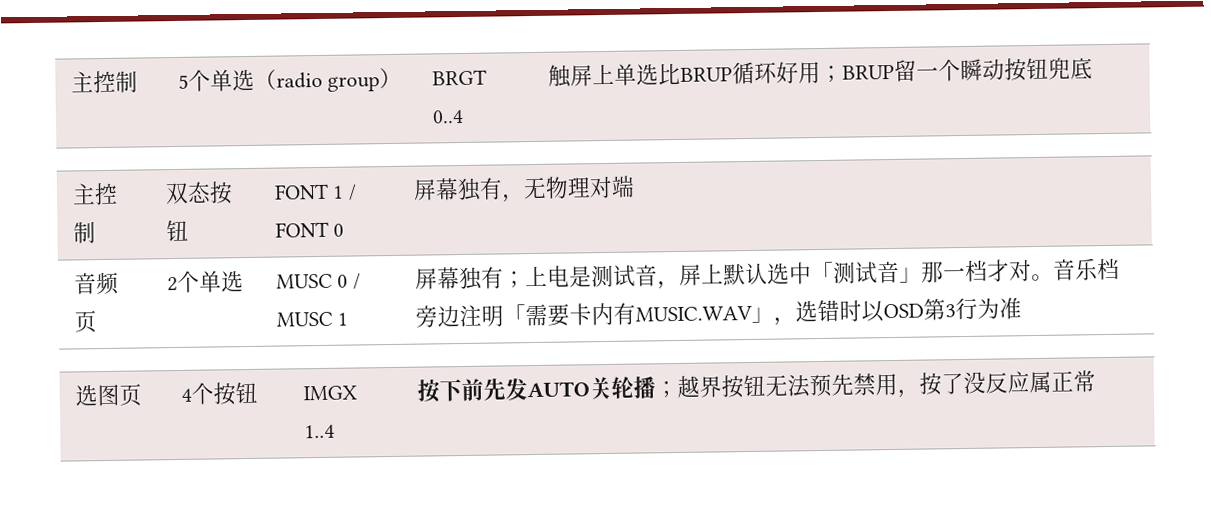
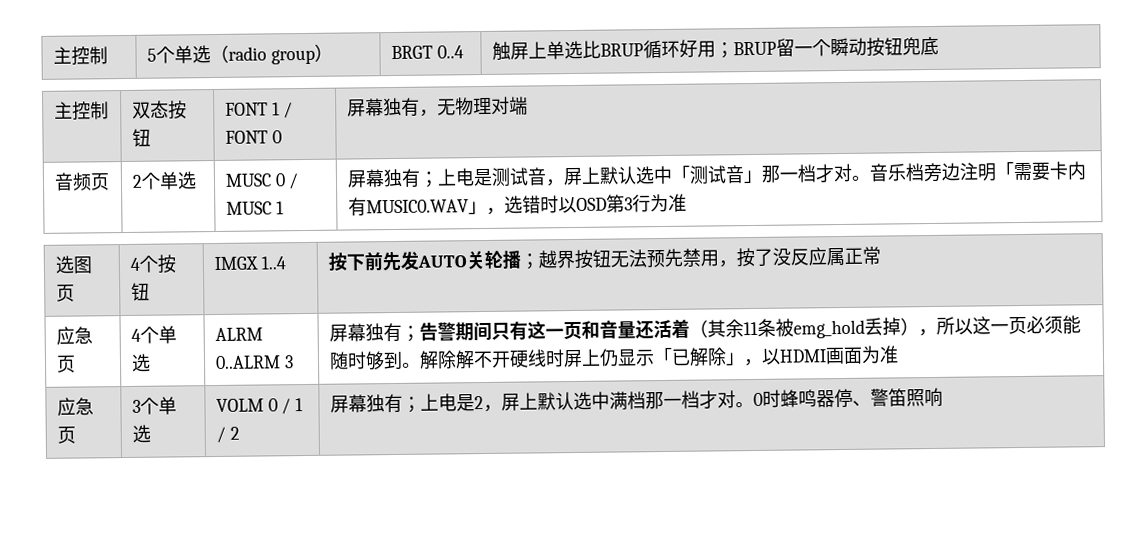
[634,305,752,322] MUSIC.WAV -> [365,199,469,214] MUSIC0.WAV
(1096, 381) none -> [55,326,93,345] [55,355,76,373] [130,325,177,344] [130,353,151,372] [214,327,263,342] [214,355,294,370] [328,315,1081,343] [328,345,899,371] [56,397,94,416] [56,426,76,444] [131,396,177,415] [131,424,151,443] [215,398,304,415] [215,426,240,444] [329,387,943,414] // 应急页 | 4个单选 | ALRM 0..ALRM 3 | 屏幕独有；告警期间只有这一页和音量还活着（其余11条被emg_hold丢掉），所以这一页必须能随时够到。解除解不开硬线时屏上仍显示「已解除」，以HDMI画面为准 // 应急页 | 3个单选 | VOLM 0 / 1 / 2 | 屏幕独有；上电是2，屏上默认选中满档那一档才对。0时蜂鸣器停、警笛照响

